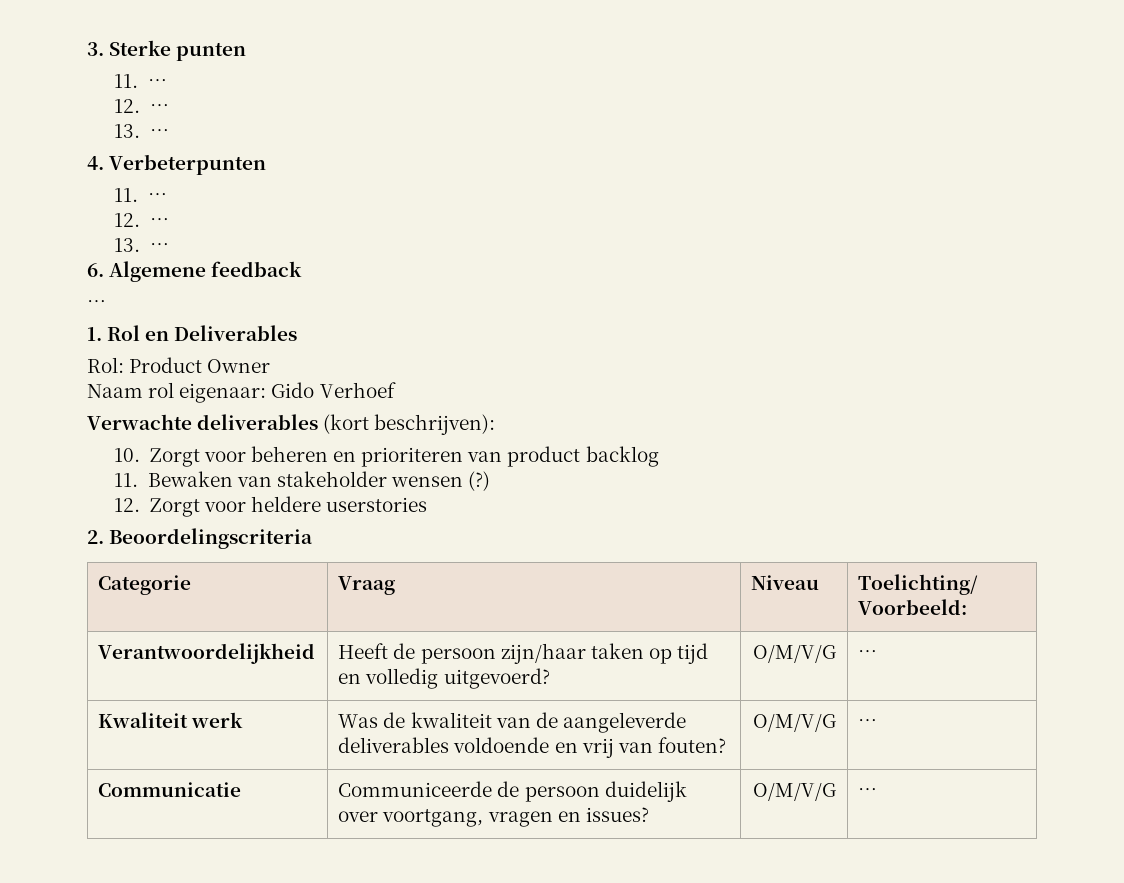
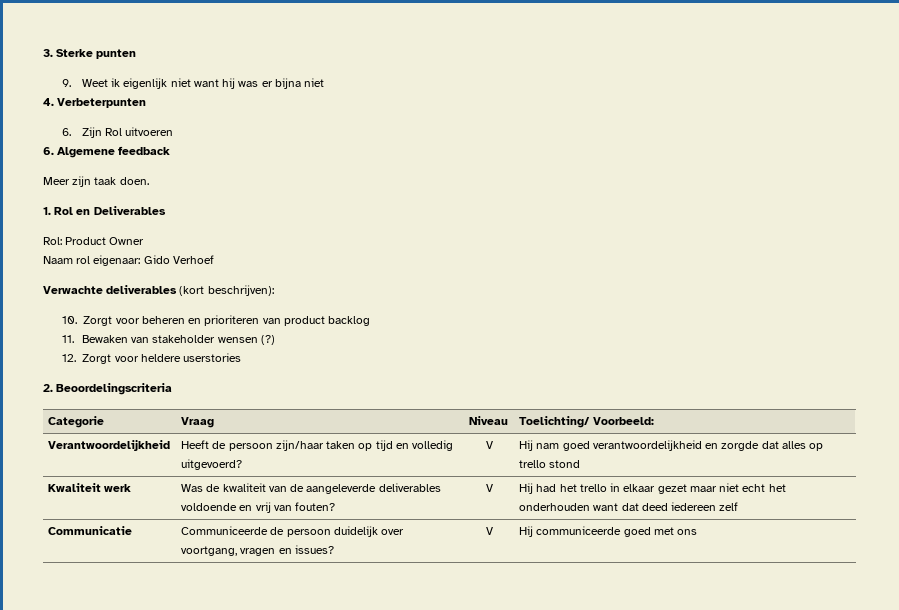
[114,74,167,88] [114,99,169,113] [114,124,169,138] [87,154,267,175] [114,188,167,202] [114,213,169,227] [114,238,169,252] 11. … // 12. … // 13. … // 4. Verbeterpunten // 11. … // 12. … // 13. … -> [62,78,325,89] [43,98,147,108] [62,127,174,138] 9. Weet ik eigenlijk niet want hij was er bijna niet // 4. Verbeterpunten // 6. Zijn Rol uitvoeren
[87,300,106,309] … -> [43,176,149,187] Meer zijn taak doen.
[752,645,836,663] [858,650,878,659] O/M/V/G | … -> [486,441,493,449] [519,440,824,451] [519,460,581,468] V | Hij nam goed verantwoordelijkheid en zorgde dat alles op trello stond
[752,714,836,732] [858,719,878,728] O/M/V/G | … -> [486,484,493,492] [519,483,786,494] [519,502,739,511] V | Hij had het trello in elkaar gezet maar niet echt het onderhouden want dat deed iedereen zelf
[752,783,836,801] [858,788,878,797] O/M/V/G | … -> [486,527,493,535] [519,526,698,537] V | Hij communiceerde goed met ons

